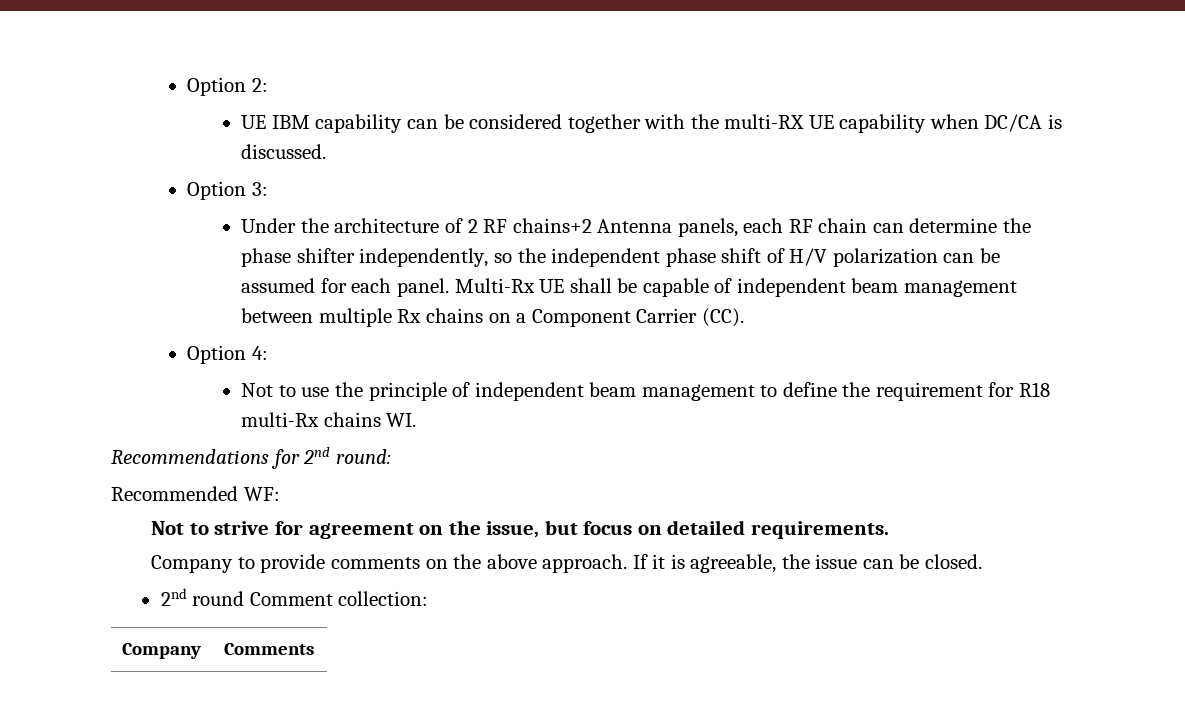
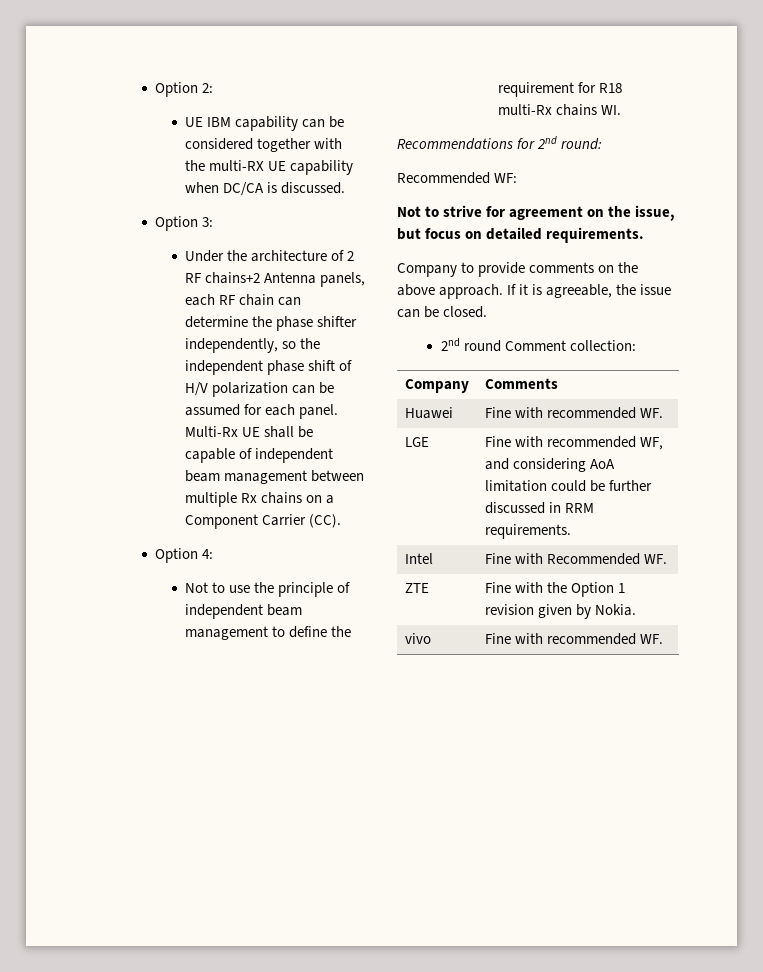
(315, 649) none -> [404,407,453,419] [484,407,663,419] [404,437,429,447] [484,436,663,450] [484,458,615,472] [484,480,652,492] [484,502,594,514] [484,524,571,539] [404,553,433,564] [484,553,667,565] [404,583,429,593] [484,582,625,597] [484,604,636,619] [404,633,431,644] [484,633,663,645] // Huawei | Fine with recommended WF. // LGE | Fine with recommended WF, and considering AoA limitation could be further discussed in RRM requirements. // Intel | Fine with Recommended WF. // ZTE | Fine with the Option 1 revision given by Nokia. // vivo | Fine with recommended WF.

